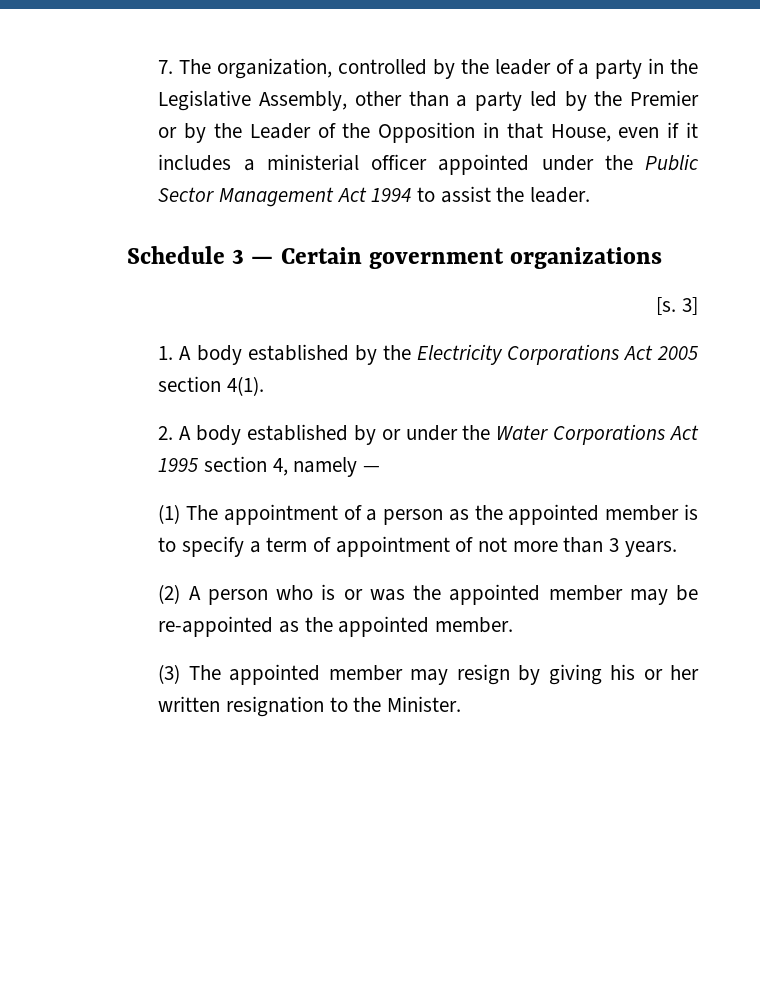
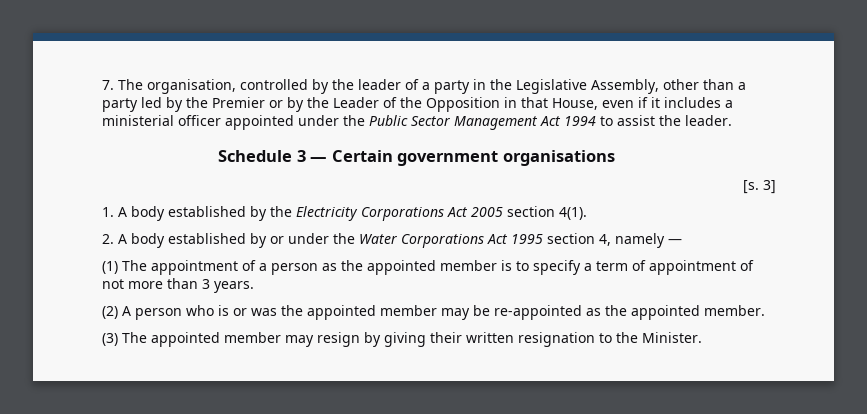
[217,58,333,79] organization, -> [146,79,236,94] organisation,
[510,247,663,269] organizations -> [502,150,615,166] organisations
[610,664,699,680] his or her -> [429,332,462,343] their

